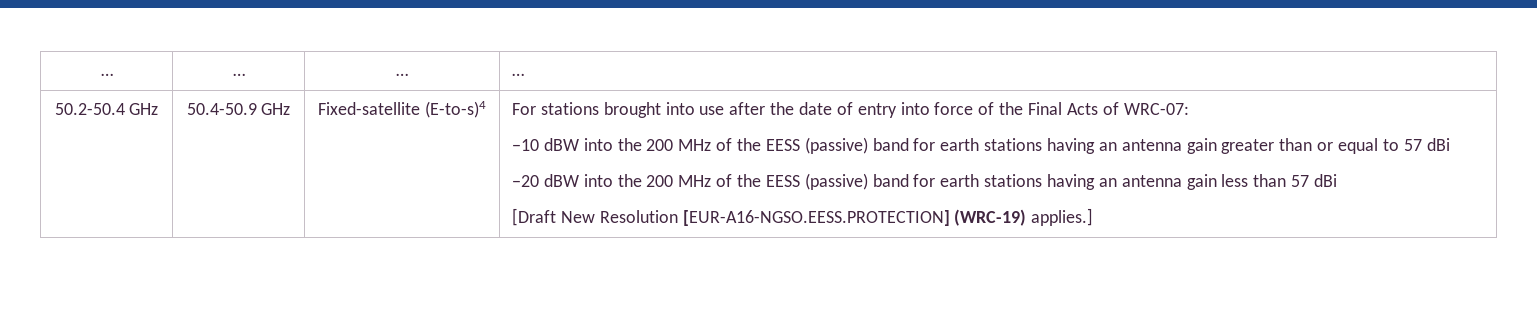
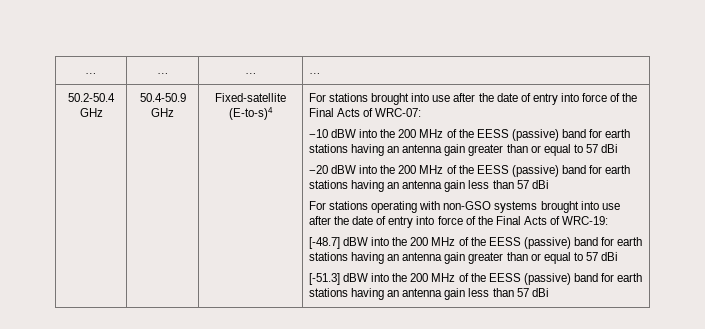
[511,208,1094,226] [Draft New Resolution [EUR-A16-NGSO.EESS.PROTECTION] (WRC-19) applies.] -> [308,201,620,213] [308,216,609,228] [308,237,643,249] [308,252,619,264] [308,273,643,285] [308,288,549,300] For stations operating with non-GSO systems brought into use after the date of entry into force of the Final Acts of WRC-19: // [-48.7] dBW into the 200 MHz of the EESS (passive) band for earth stations having an antenna gain greater than or equal to 57 dBi // [-51.3] dBW into the 200 MHz of the EESS (passive) band for earth stations having an antenna gain less than 57 dBi

